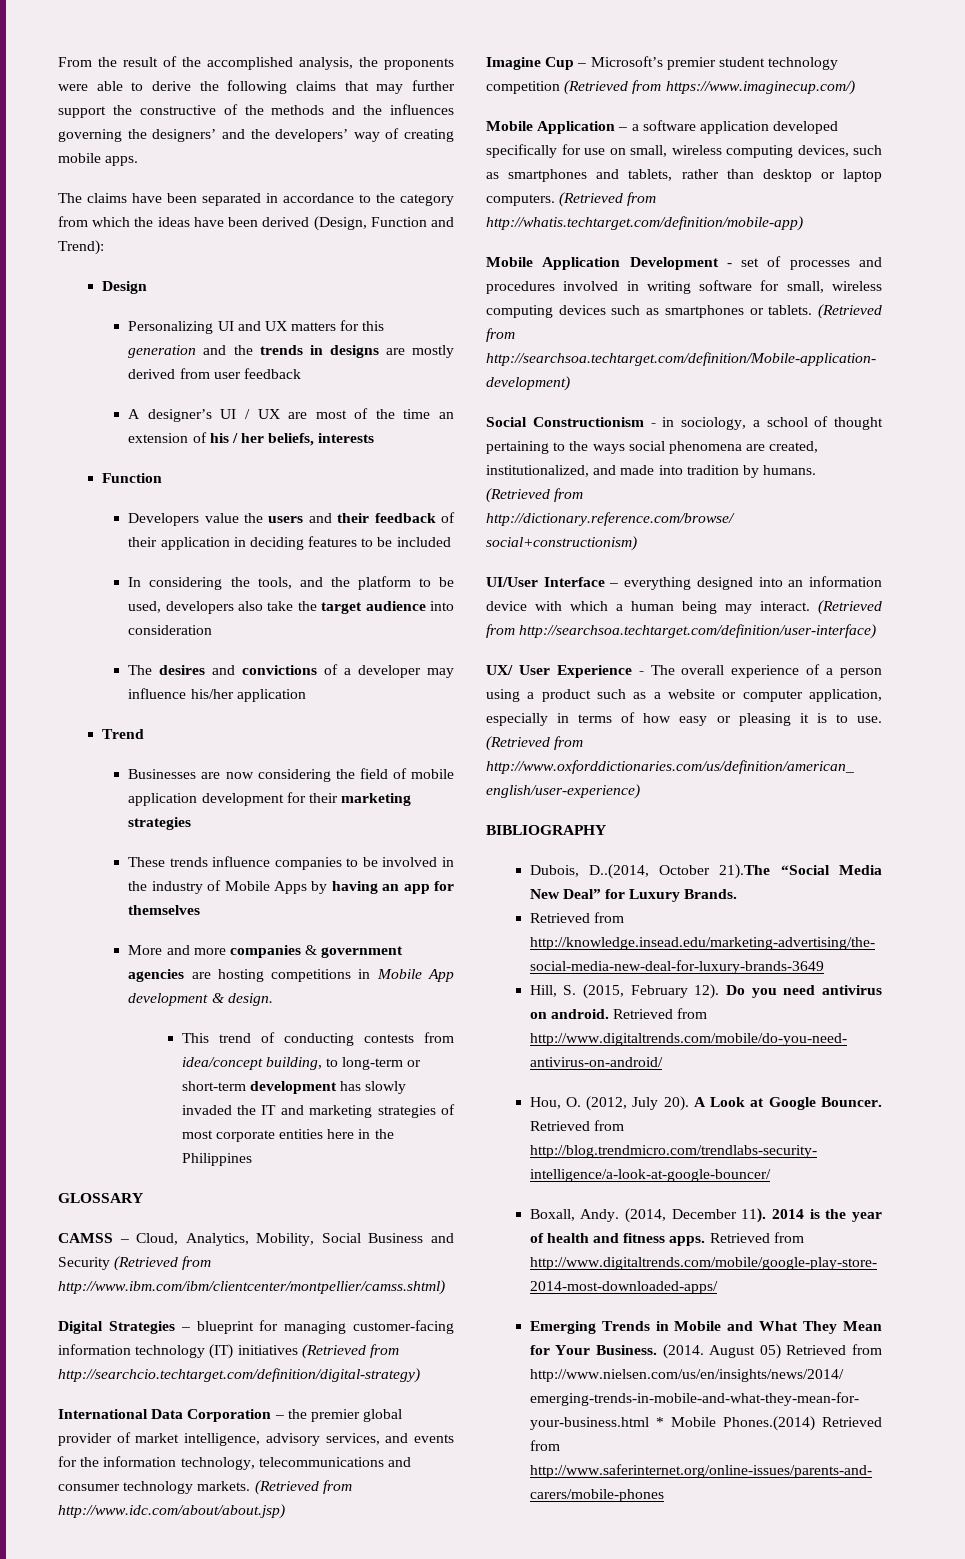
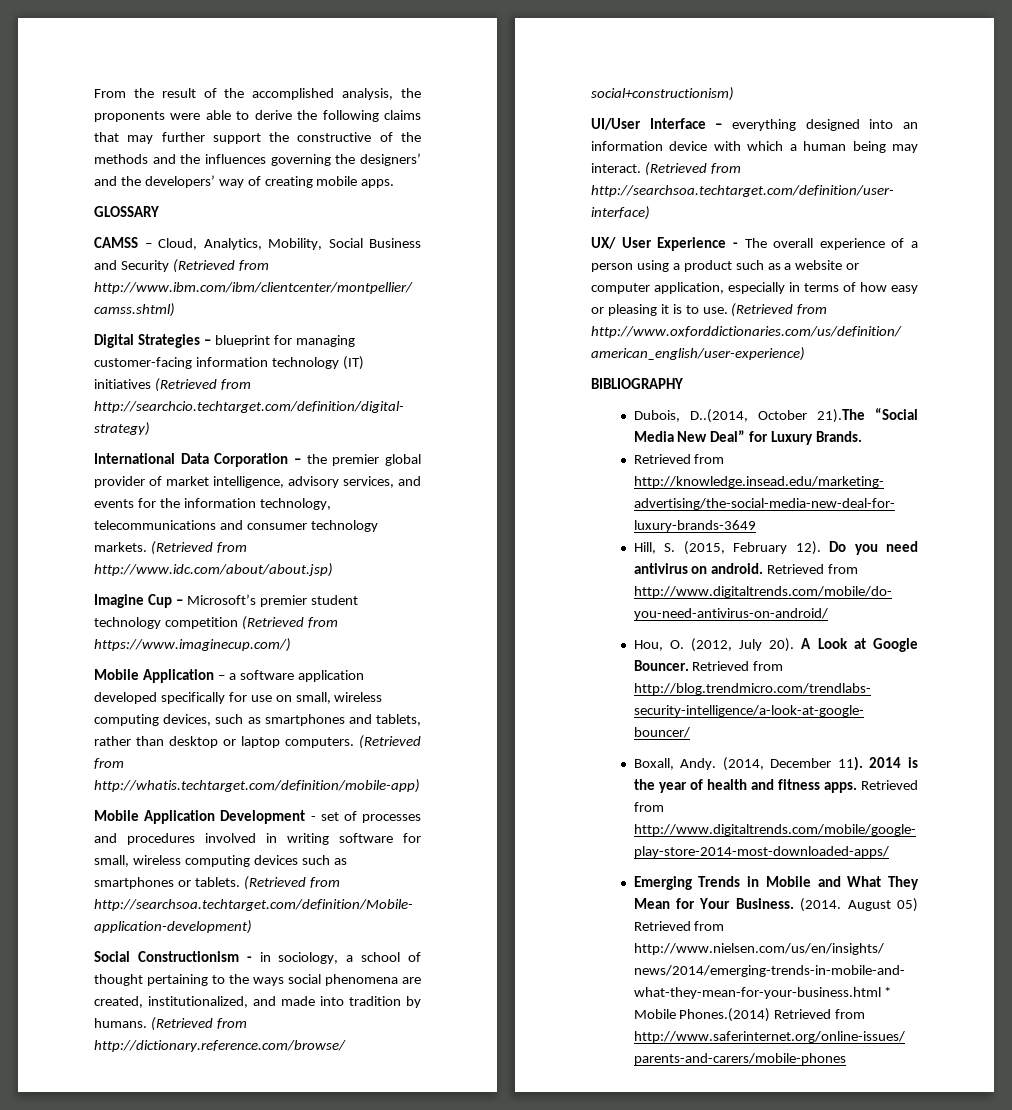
[58,193,454,206] [58,216,454,231] [58,240,104,255] [101,281,147,294] [128,320,385,334] [128,345,454,358] [128,368,301,379] [128,408,454,422] [128,432,375,446] [101,473,162,483] [128,512,455,526] [128,536,451,550] [128,576,454,590] [128,601,454,614] [128,625,213,635] [128,664,455,678] [128,688,306,702] [101,729,144,739] [128,768,454,782] [128,792,412,806] [128,817,192,830] [128,856,454,870] [128,880,454,894] [128,905,201,915] [128,945,404,958] [128,969,454,982] [128,993,273,1006] [181,1032,455,1046] [181,1057,422,1070] [181,1081,407,1094] [181,1104,455,1118] [181,1129,394,1142] [181,1153,252,1166] // The claims have been separated in accordance to the category from which the ideas have been derived (Design, Function and Trend): // Design // Personalizing UI and UX matters for this generation and the trends in designs are mostly derived from user feedback // A designer’s UI / UX are most of the time an extension of his / her beliefs, interests // Function // Developers value the users and their feedback of their application in deciding features to be included // In considering the tools, and the platform to be used, developers also take the target audience into consideration // The desires and convictions of a developer may influence his/her application // Trend // Businesses are now considering the field of mobile application development for their marketing strategies // These trends influence companies to be involved in the industry of Mobile Apps by having an app for themselves // More and more companies & government agencies are hosting competitions in Mobile App development & design. // This trend of conducting contests from idea/concept building, to long-term or short-term development has slowly invaded the IT and marketing strategies of most corporate entities here in the Philippines -> (395, 183) none

